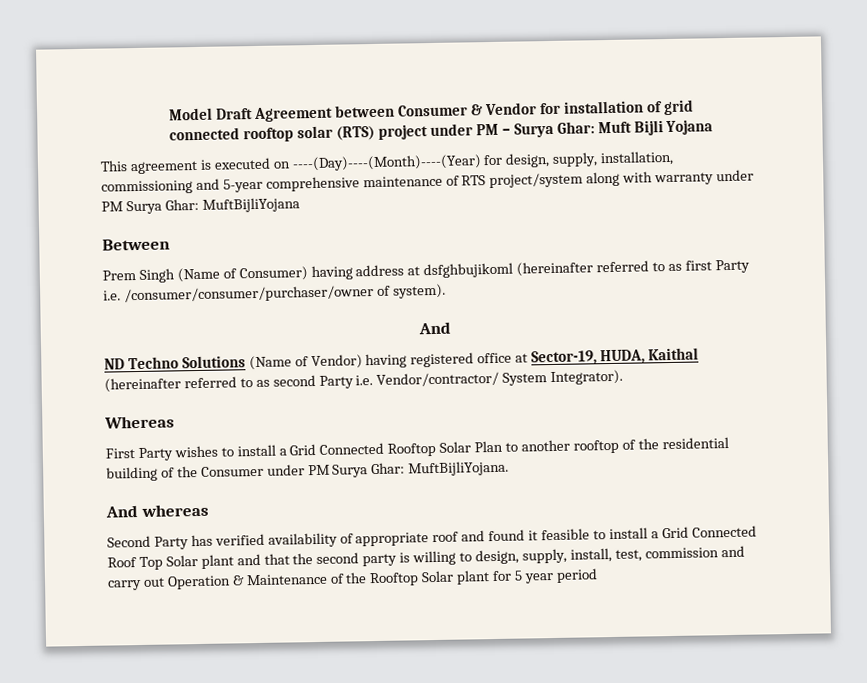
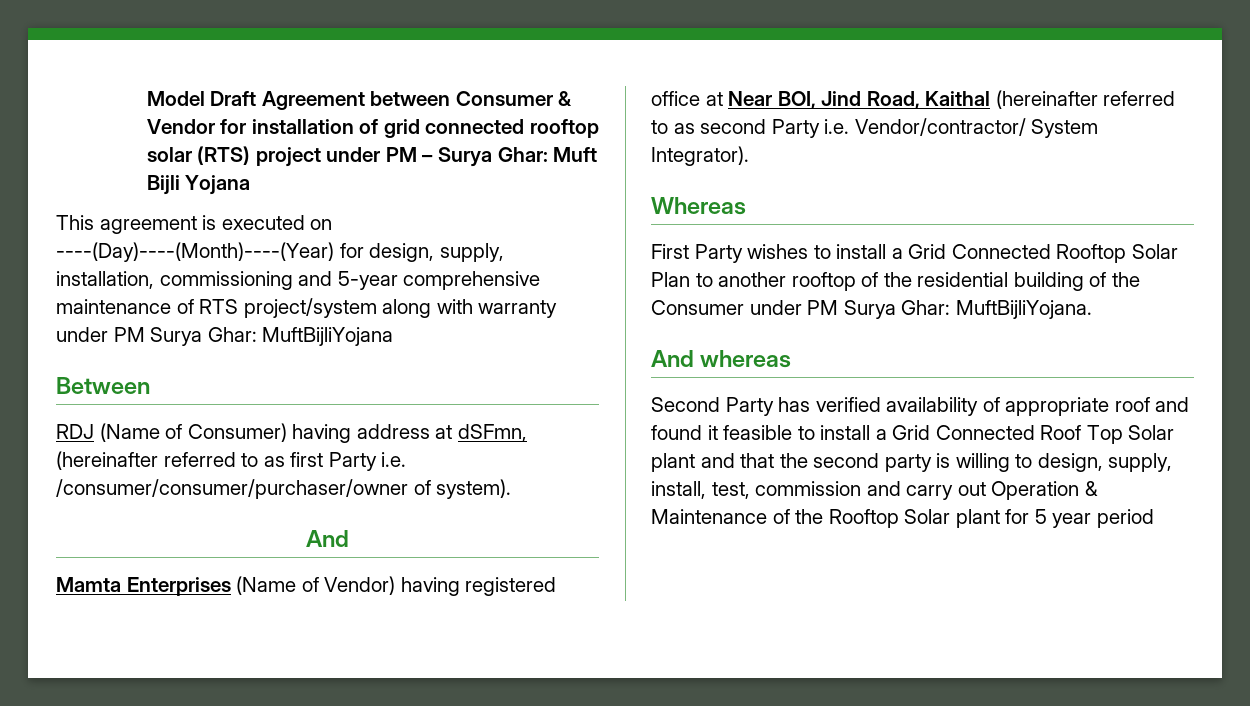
[102,268,175,283] Prem Singh -> [56,424,94,439] RDJ
[423,262,514,279] dsfghbujikoml -> [457,424,527,442] dSFmn,
[104,355,246,370] ND Techno Solutions -> [56,577,231,596] Mamta Enterprises
[531,349,646,366] Sector-19, HUDA, -> [728,91,920,109] Near BOI, Jind Road,

